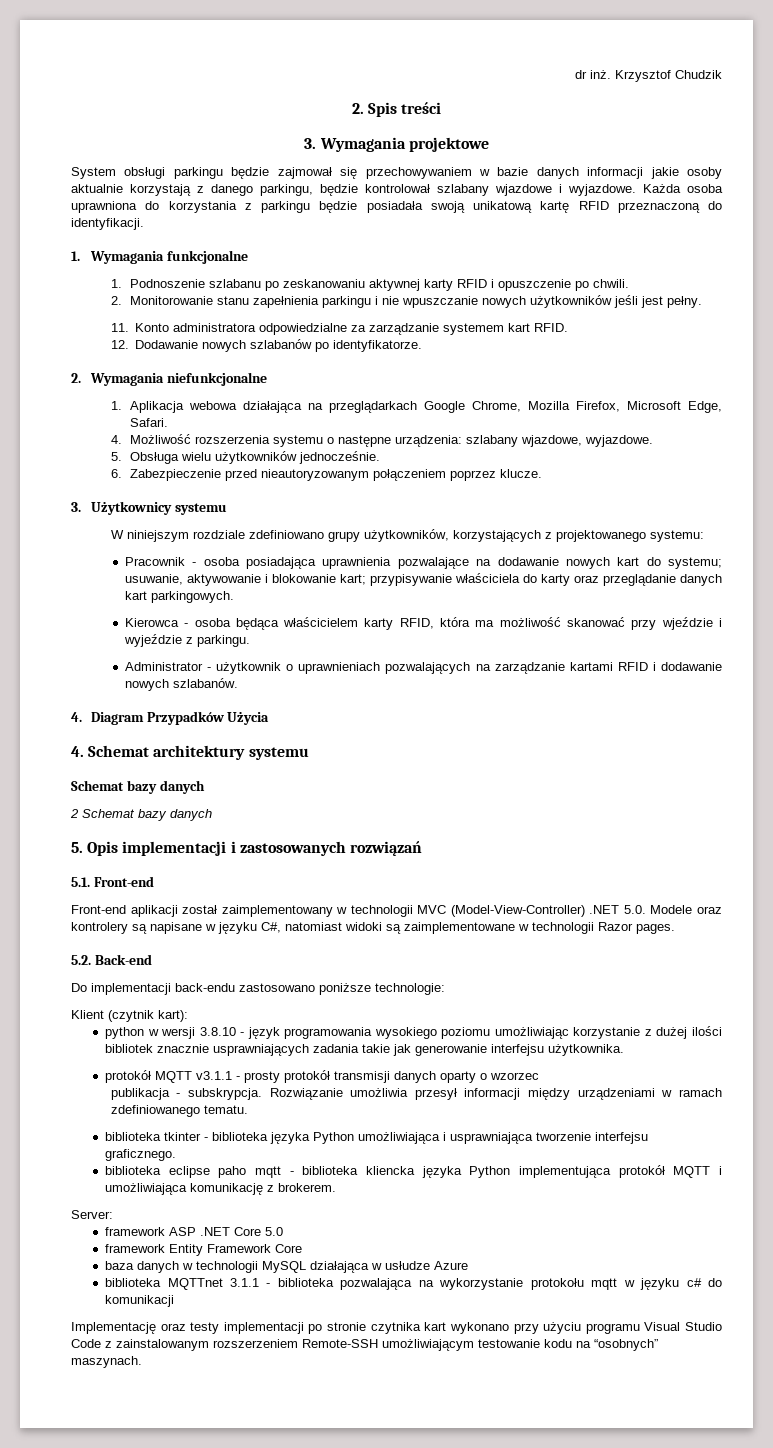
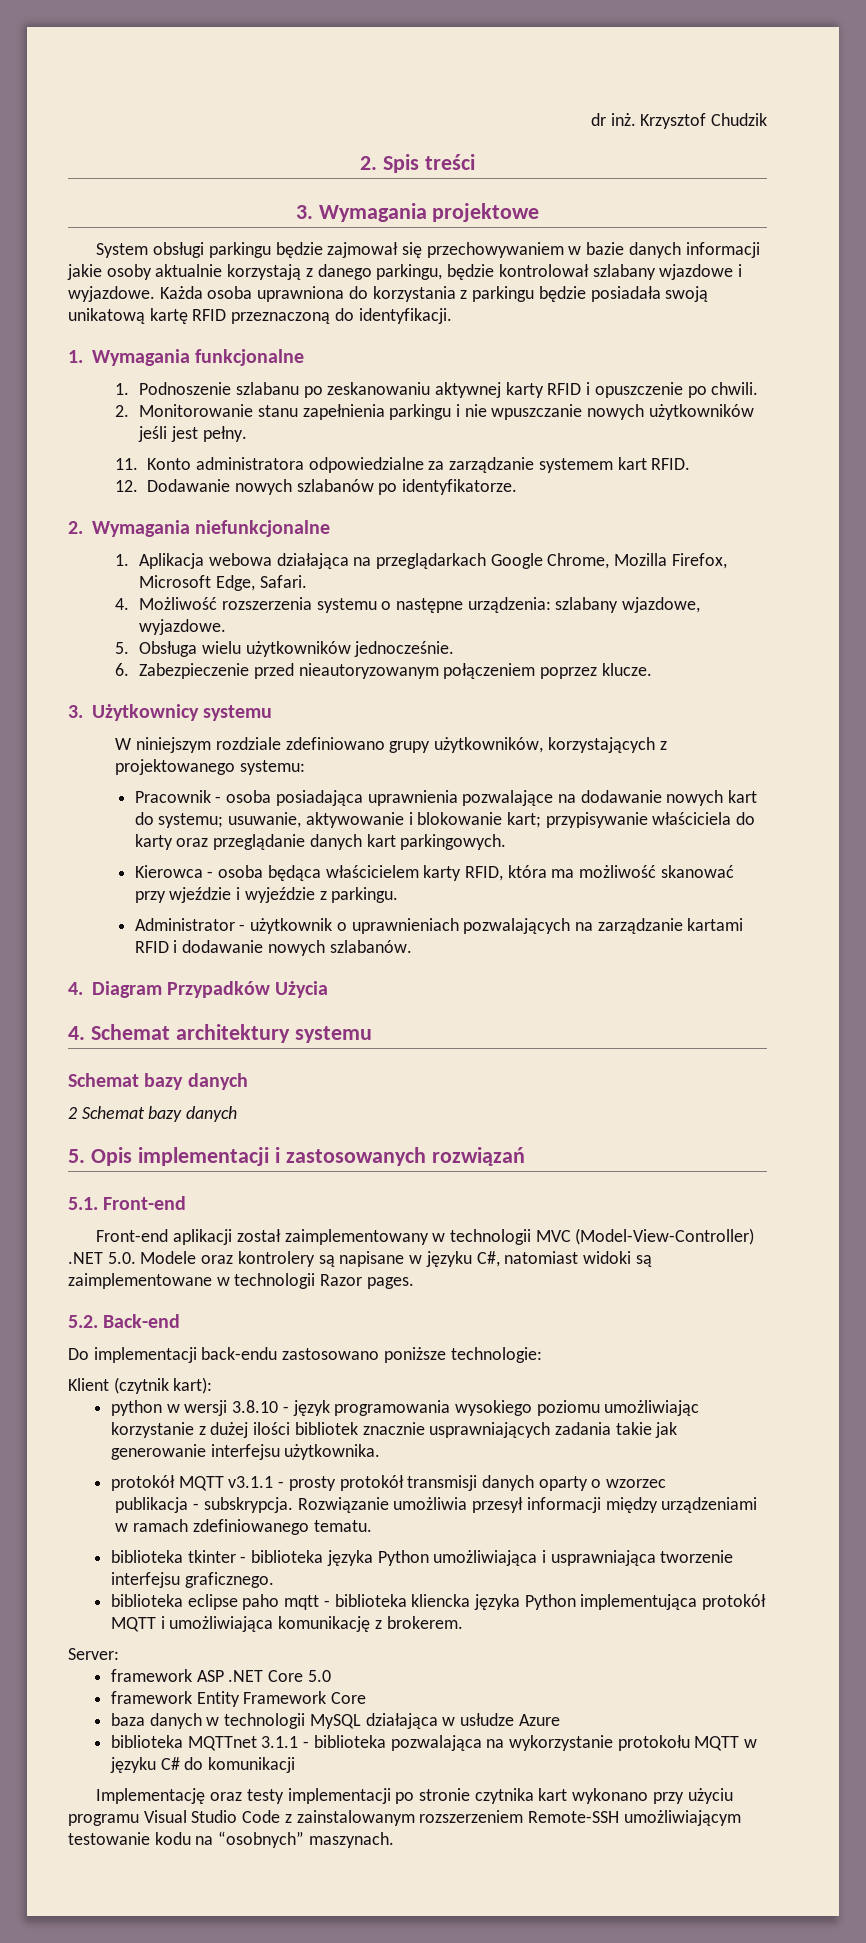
[591,1278,702,1290] mqtt w języku c# -> [694,1736,758,1751] [109,1757,180,1773] MQTT w języku C#

